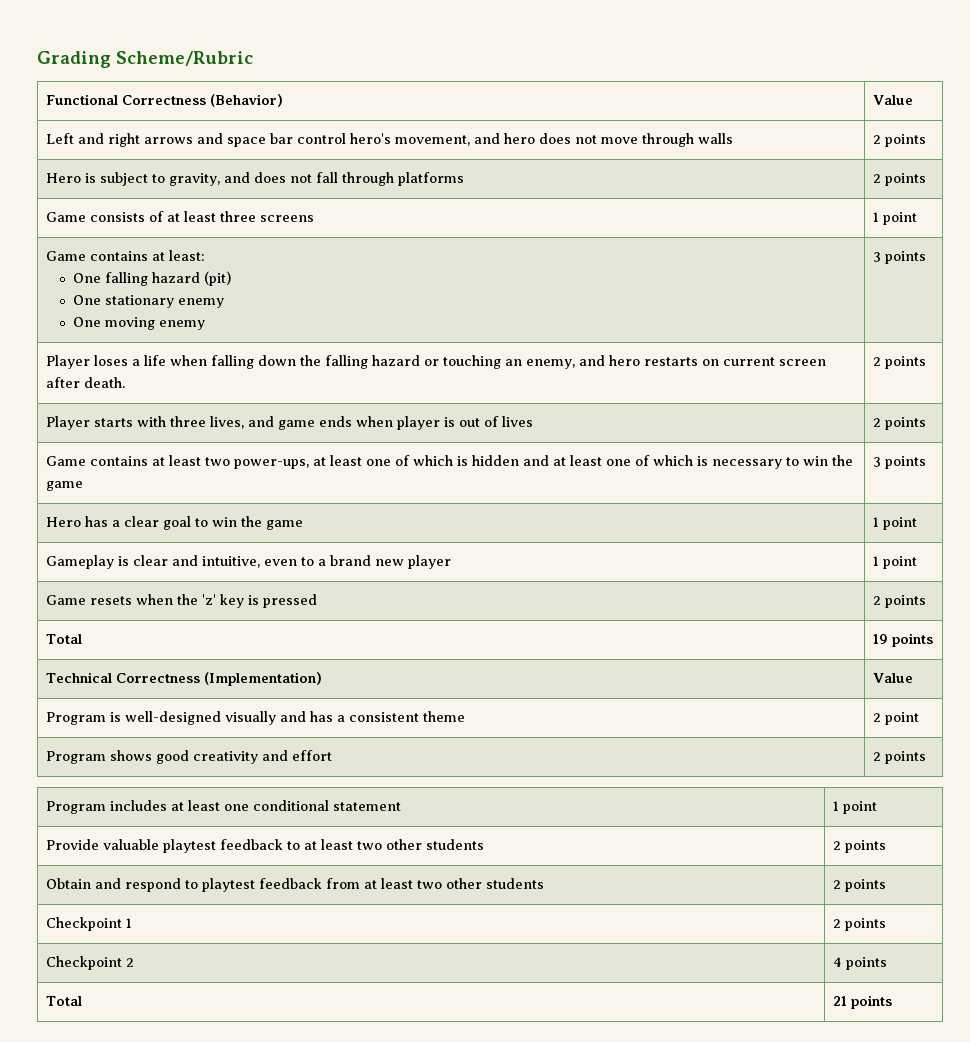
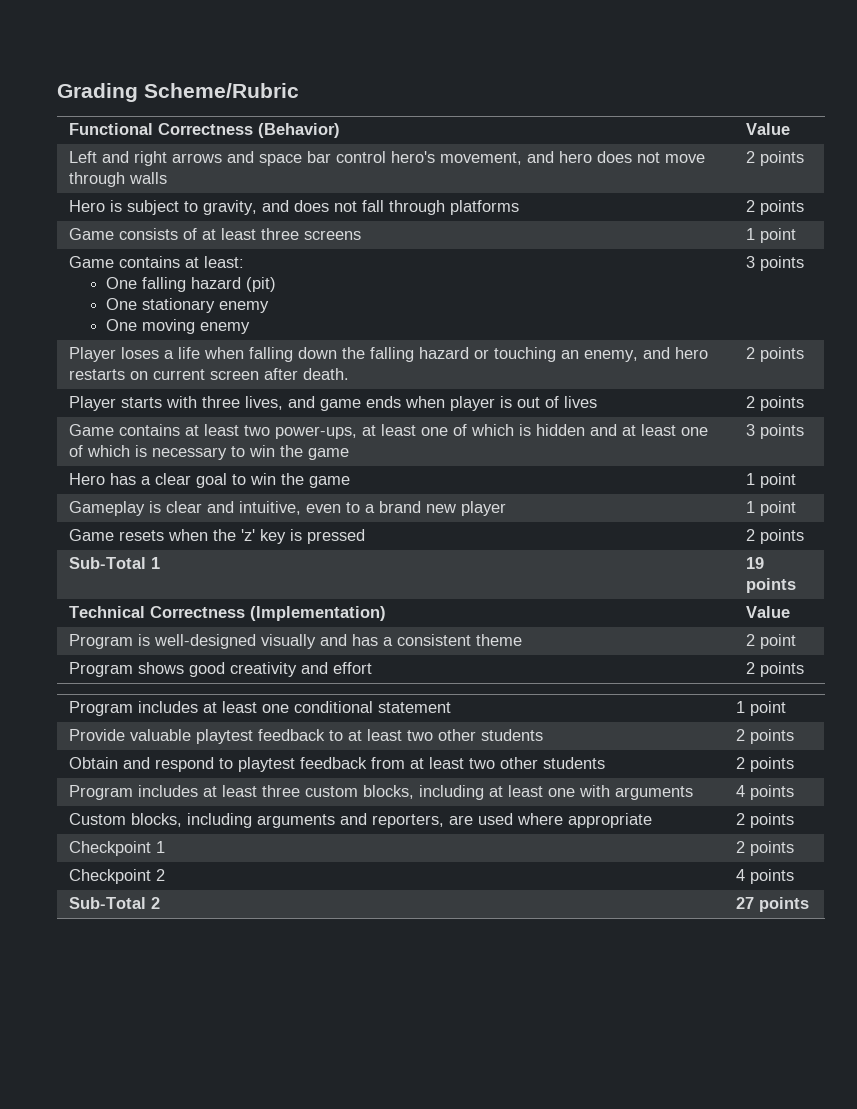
[45,634,82,644] Total -> [68,557,160,569] Sub-Total 1
(886, 885) none -> [68,785,693,800] [735,785,794,800] [68,813,652,828] [735,813,794,828] // Program includes at least three custom blocks, including at least one with arguments | 4 points // Custom blocks, including arguments and reporters, are used where appropriate | 2 points
[45,996,82,1006] [832,996,847,1006] Total | 21 -> [68,897,160,909] [735,897,754,909] Sub-Total 2 | 27

